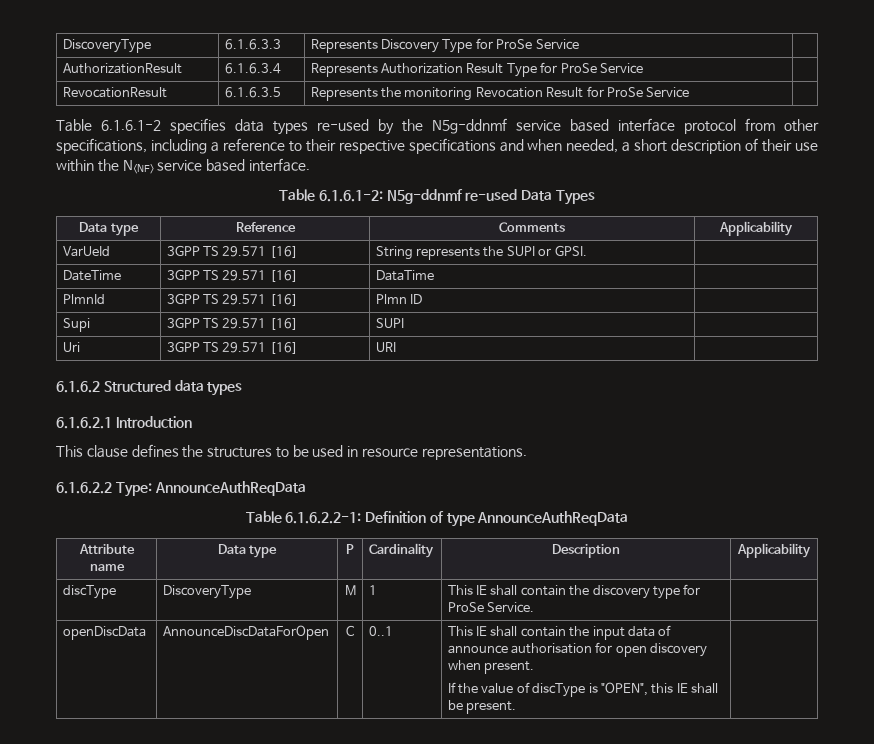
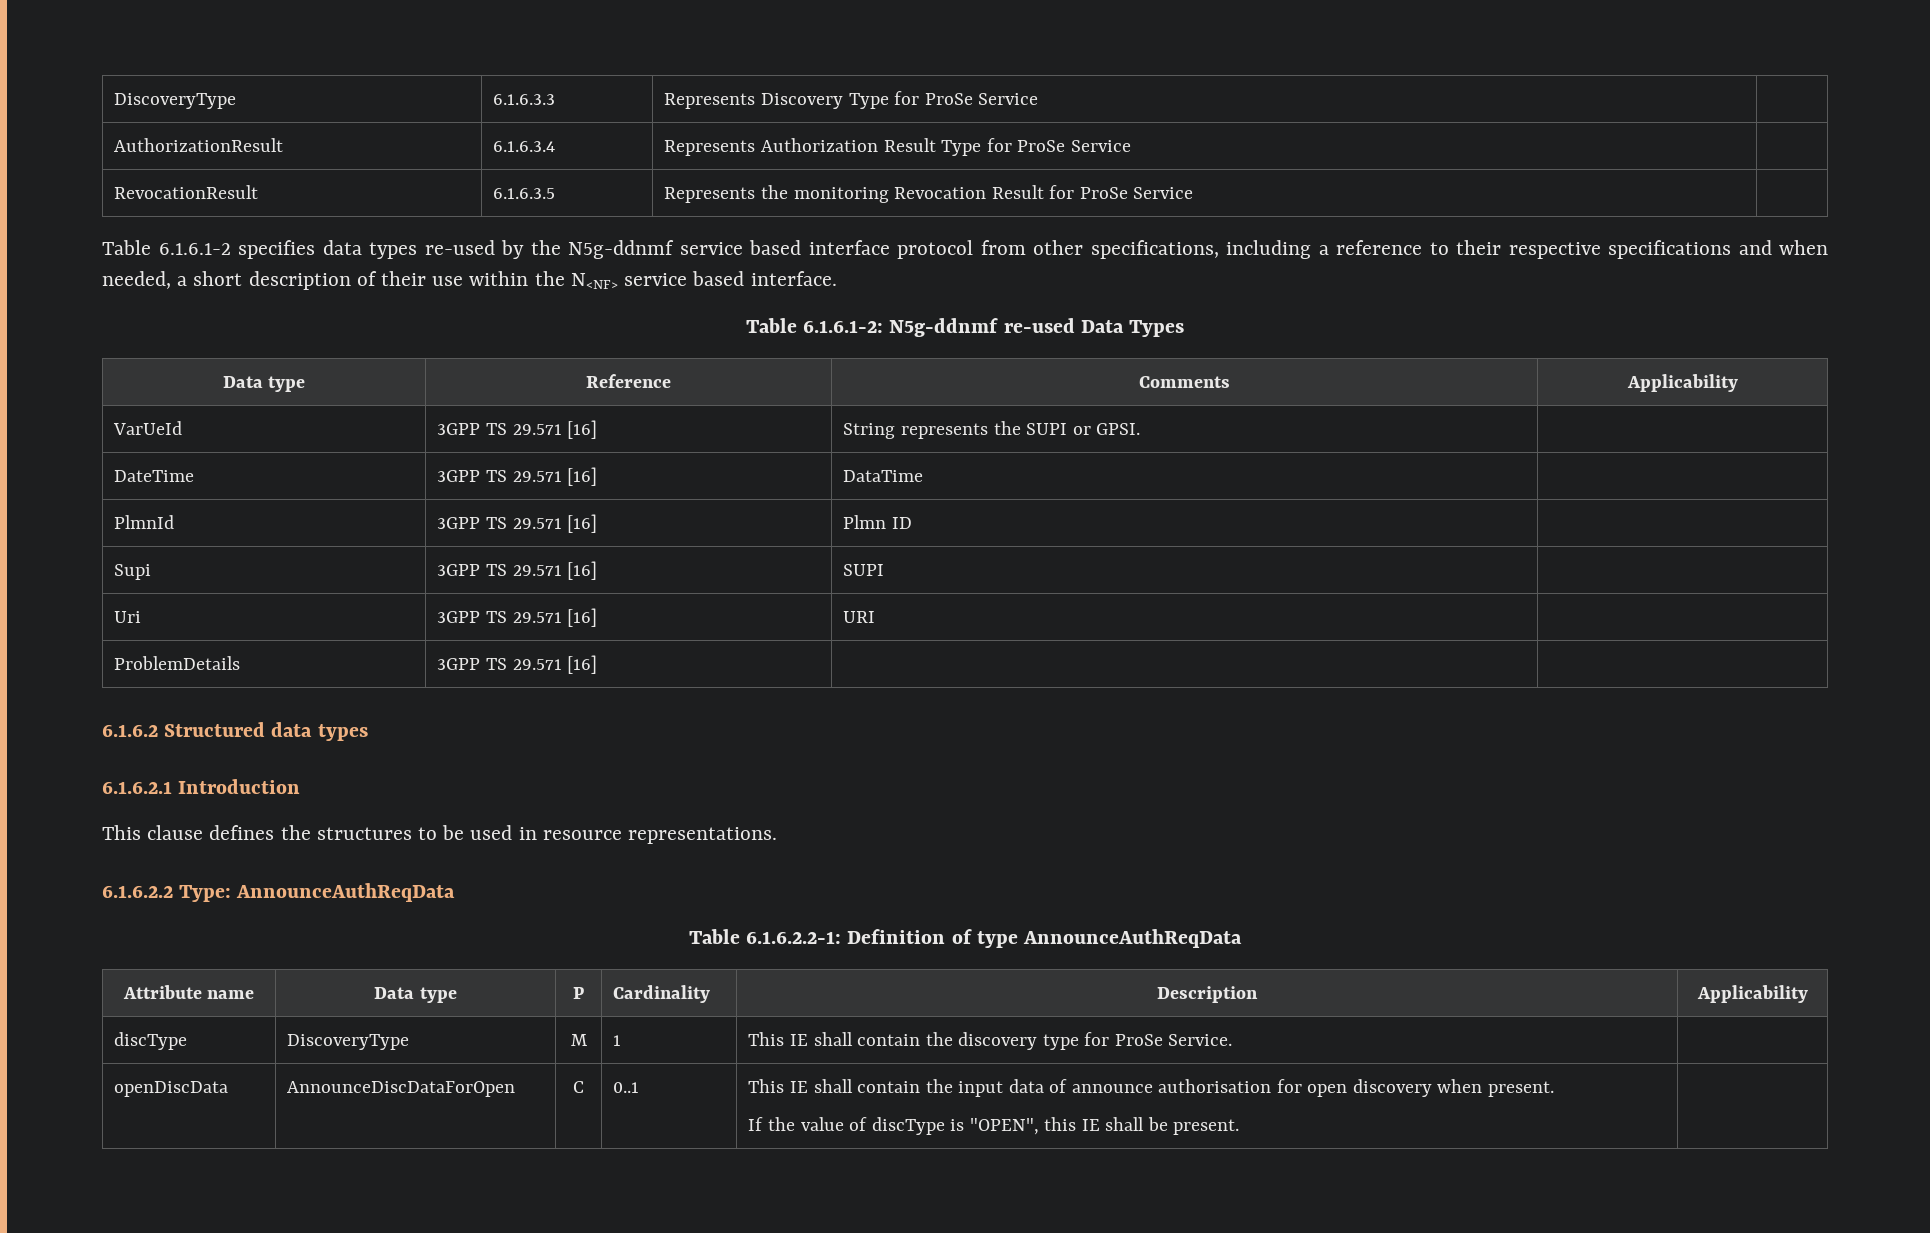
(396, 347) none -> [114,656,241,670] [437,655,598,674] // ProblemDetails | 3GPP TS 29.571 [16] | |

